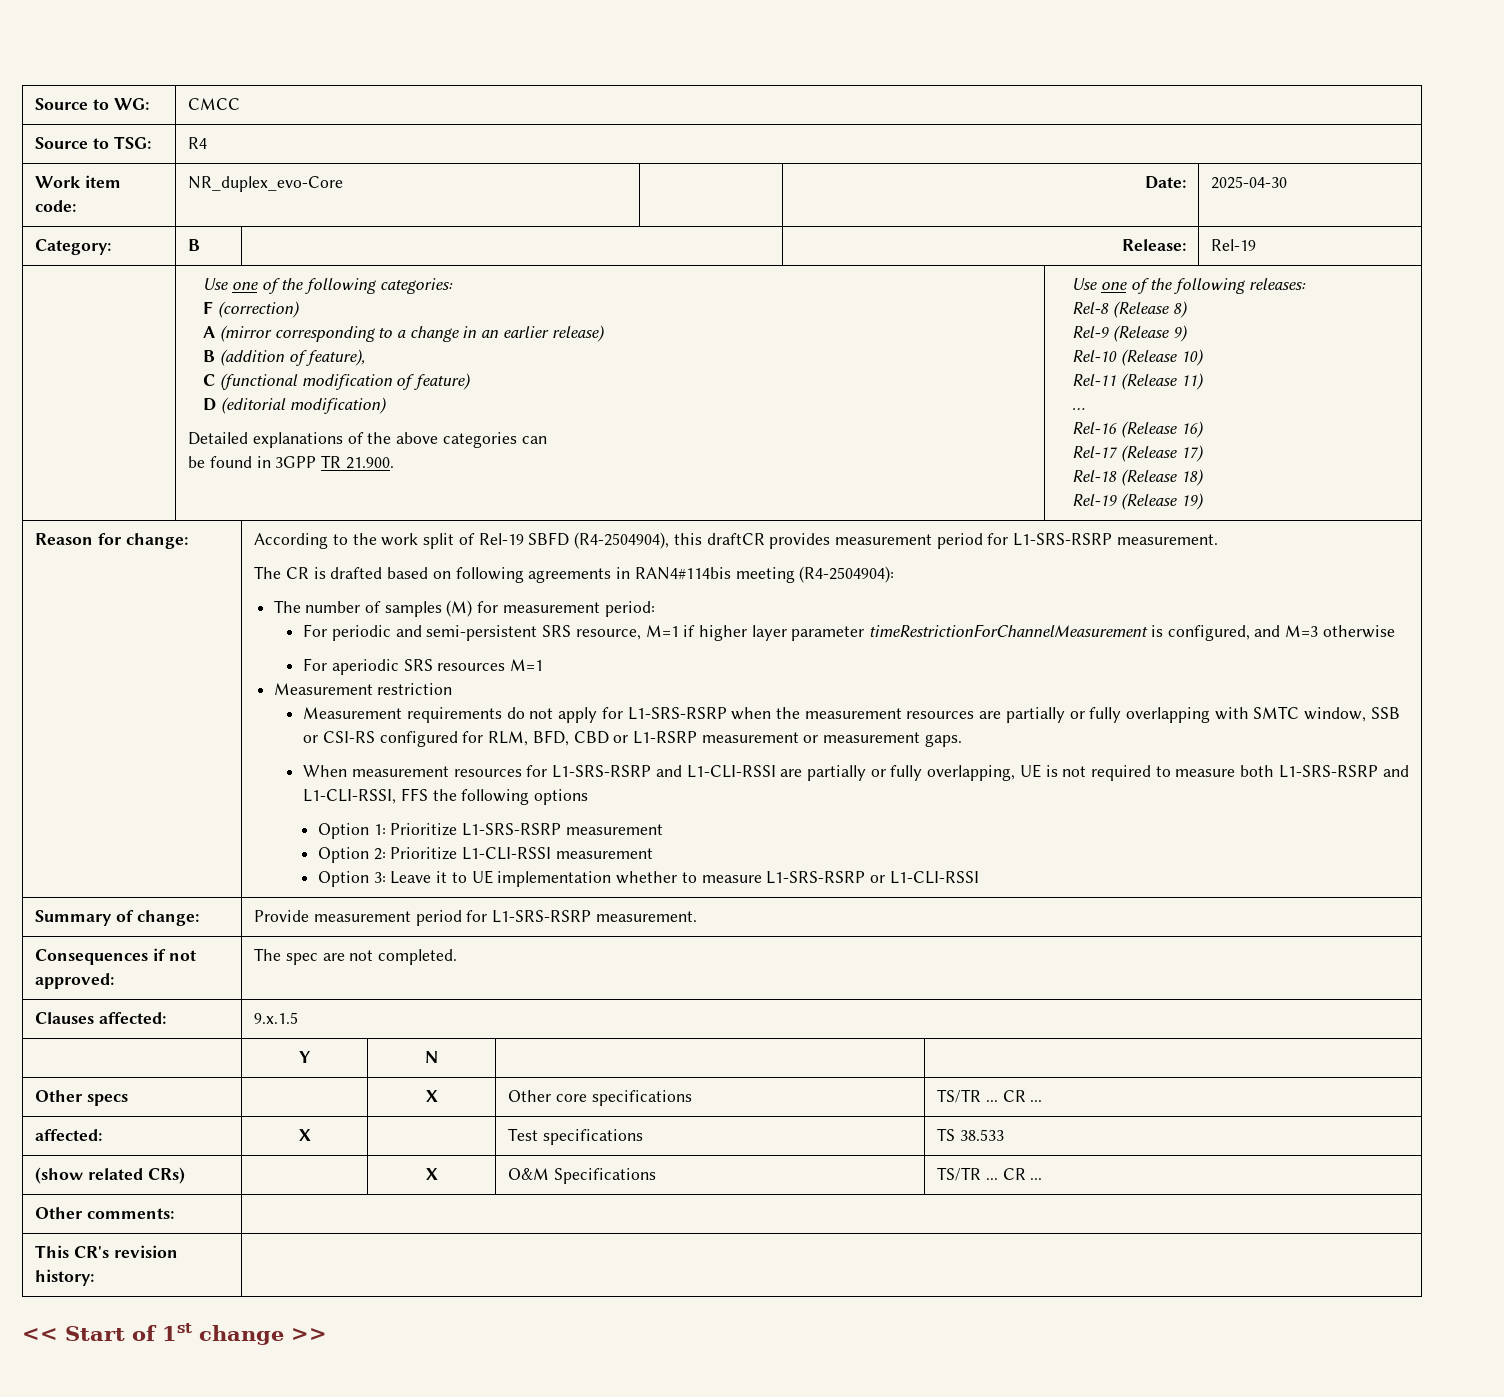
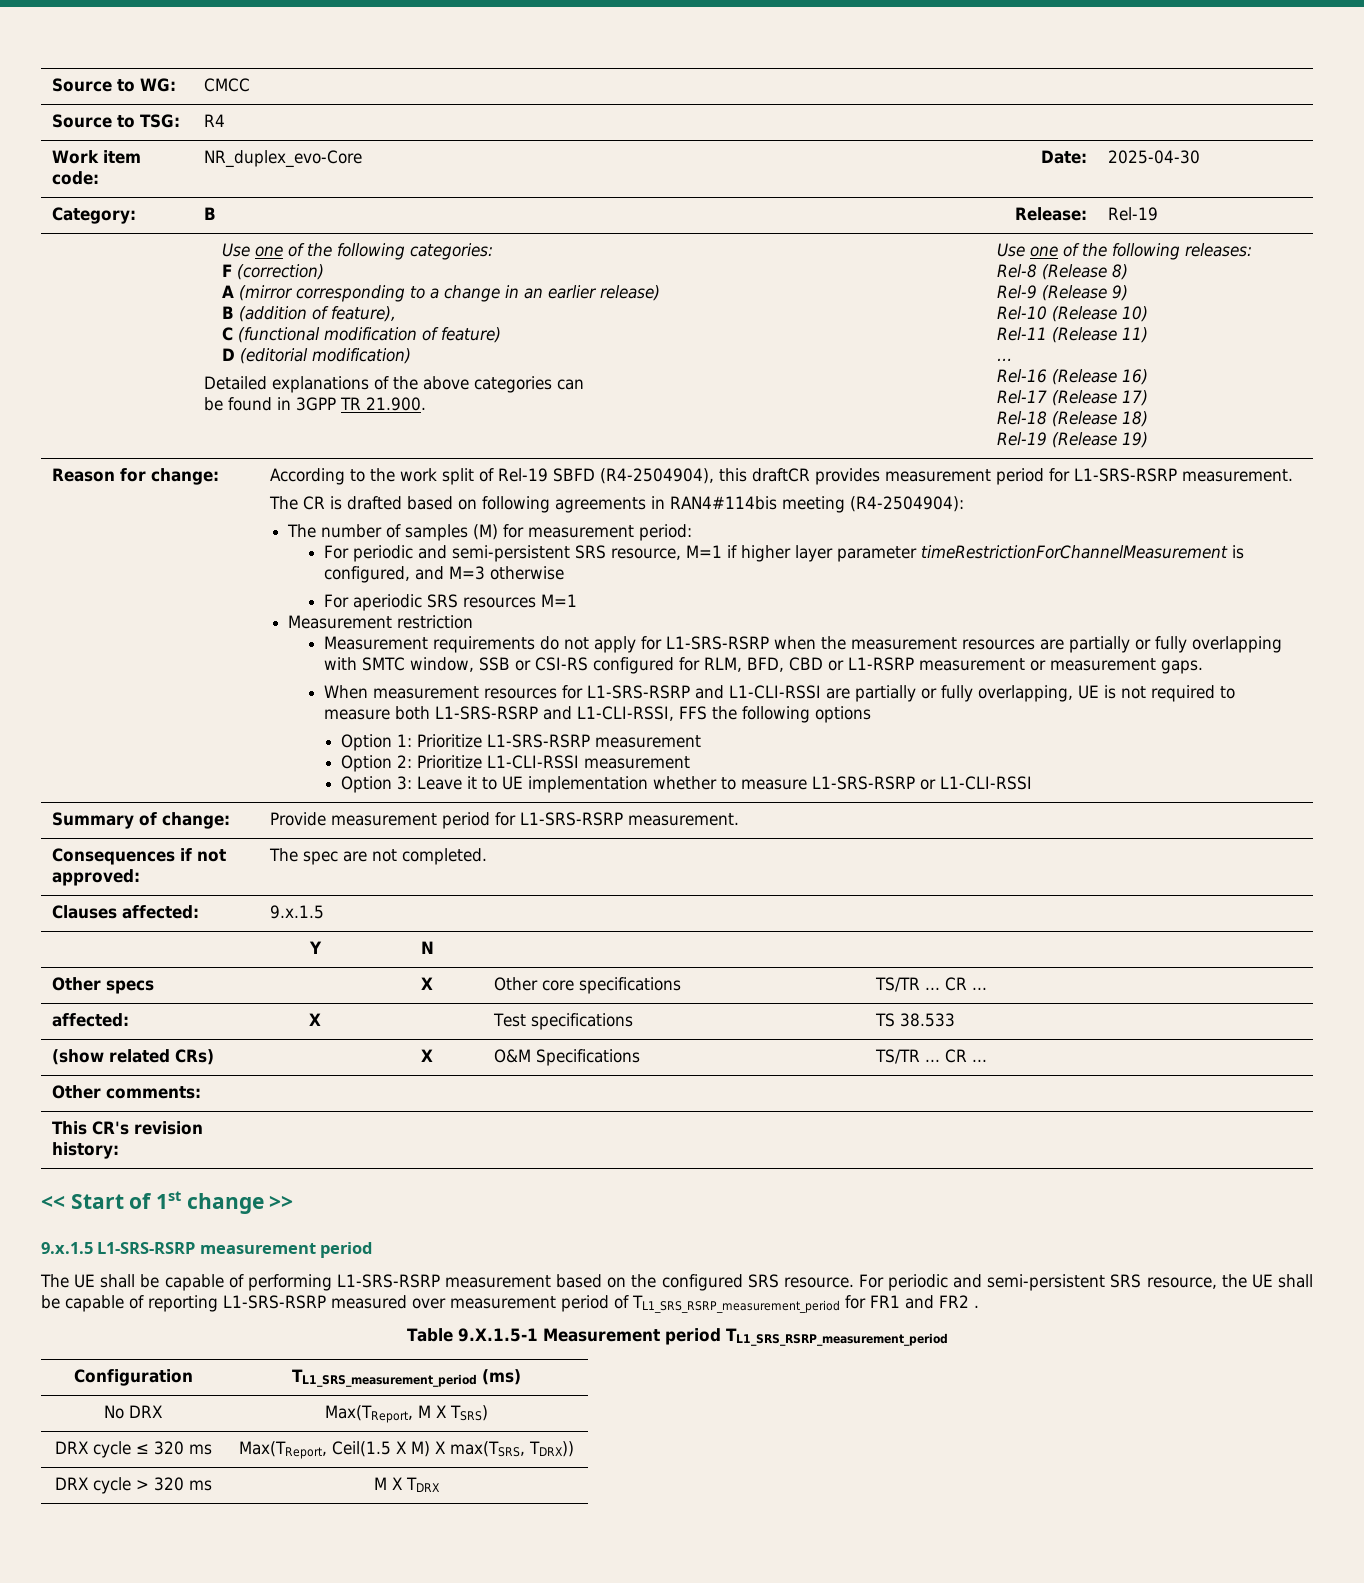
(327, 1334) none -> [41,1242,373,1258] [40,1274,1314,1291] [41,1295,979,1313] [406,1328,948,1346] [73,1369,193,1386] [291,1369,521,1387] [104,1405,162,1419] [324,1405,488,1423] [54,1441,212,1458] [238,1441,574,1459] [54,1477,212,1494] [373,1477,440,1492] // 9.x.1.5 L1-SRS-RSRP measurement period // The UE shall be capable of performing L1-SRS-RSRP measurement based on the configured SRS resource. For periodic and semi-persistent SRS resource, the UE shall be capable of reporting L1-SRS-RSRP measured over measurement period of TL1_SRS_RSRP_measurement_period for FR1 and FR2 . // Table 9.X.1.5-1 Measurement period TL1_SRS_RSRP_measurement_period // Configuration | TL1_SRS_measurement_period (ms) // No DRX | Max(TReport, M X TSRS) // DRX cycle ≤ 320 ms | Max(TReport, Ceil(1.5 X M) X max(TSRS, TDRX)) // DRX cycle > 320 ms | M X TDRX

